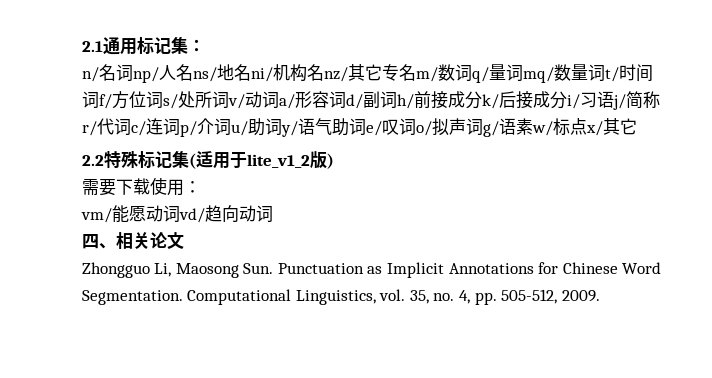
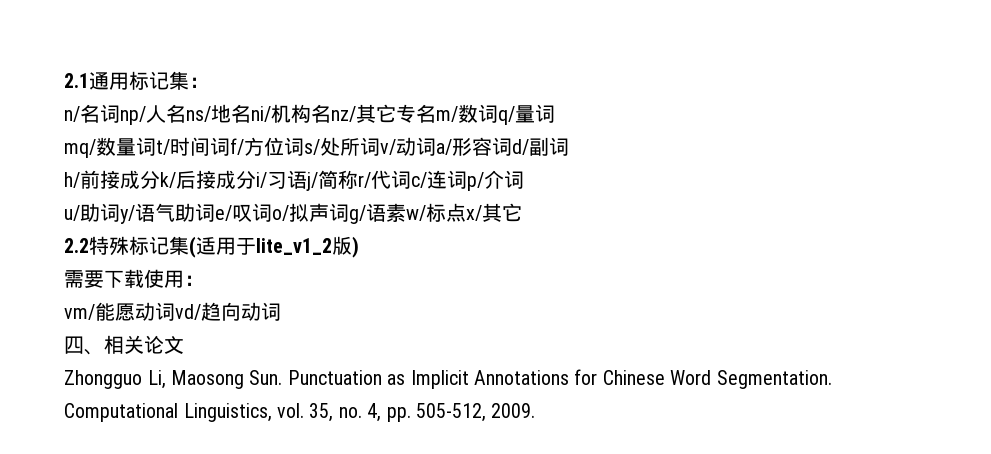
(523, 72) none -> (556, 113) //
(397, 99) none -> (570, 146) //
(231, 126) none -> (525, 179) //

